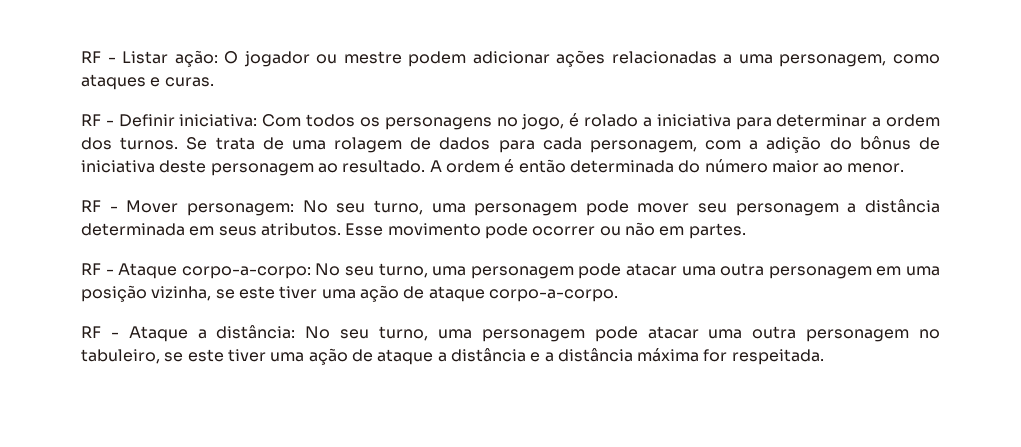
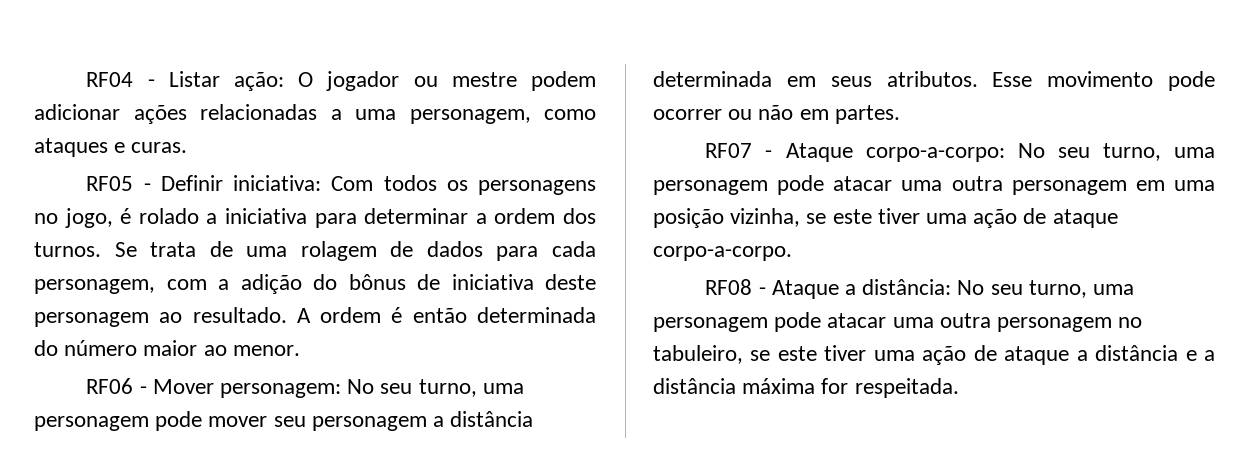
[81,51,101,63] RF -> [86,72,134,87] RF04
[81,114,101,126] RF -> [86,176,134,191] RF05
[81,200,101,212] RF -> [86,378,134,394] RF06
[81,263,101,275] RF -> [705,143,753,158] RF07
[81,326,101,338] RF -> [705,279,753,295] RF08

